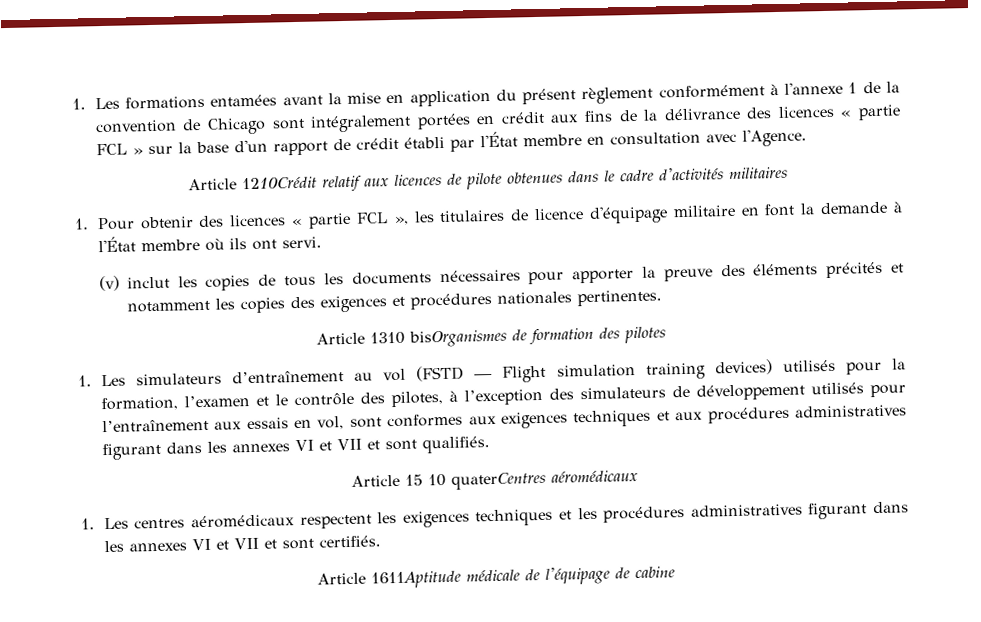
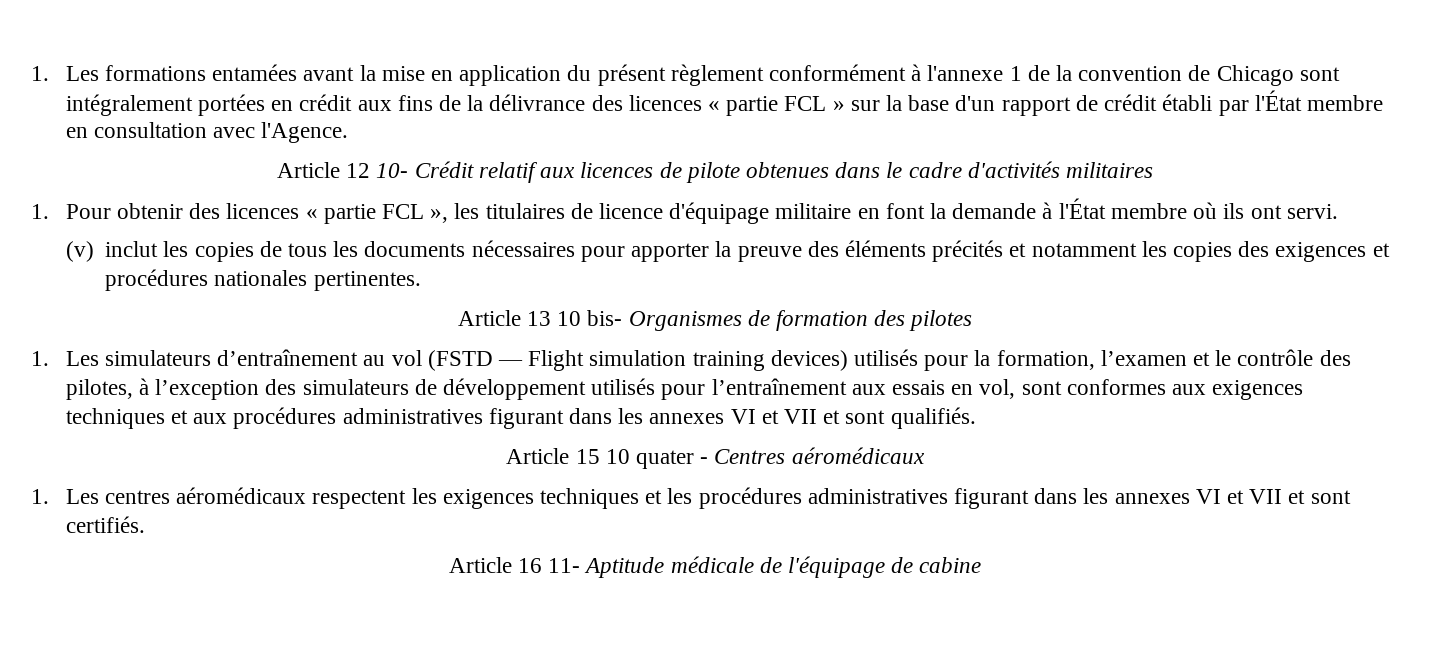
[242,176,317,190] 1210Crédit -> [346,161,474,178] 12 10- Crédit
[370,329,507,348] 1310 bisOrganismes -> [526,310,742,331] 13 10 bis- Organismes
[450,471,546,490] quaterCentres -> [636,449,786,469] quater - Centres
[371,570,461,589] 1611Aptitude -> [517,557,665,578] 16 11- Aptitude

